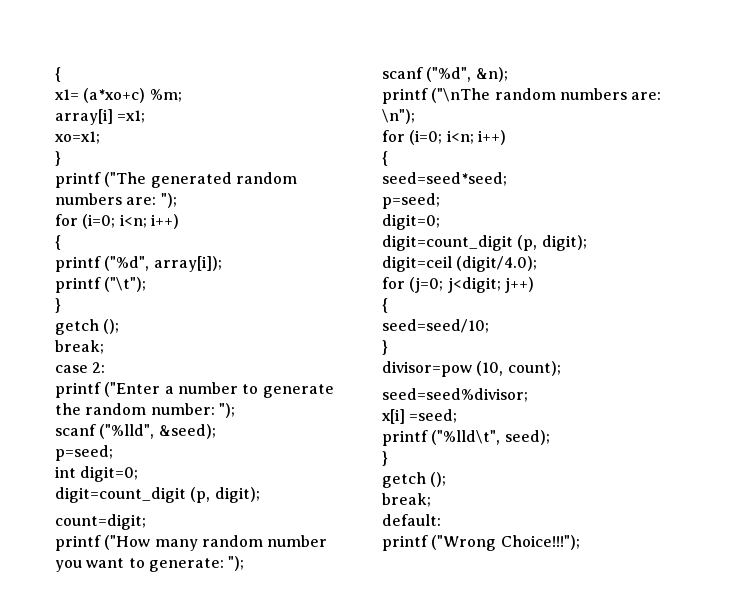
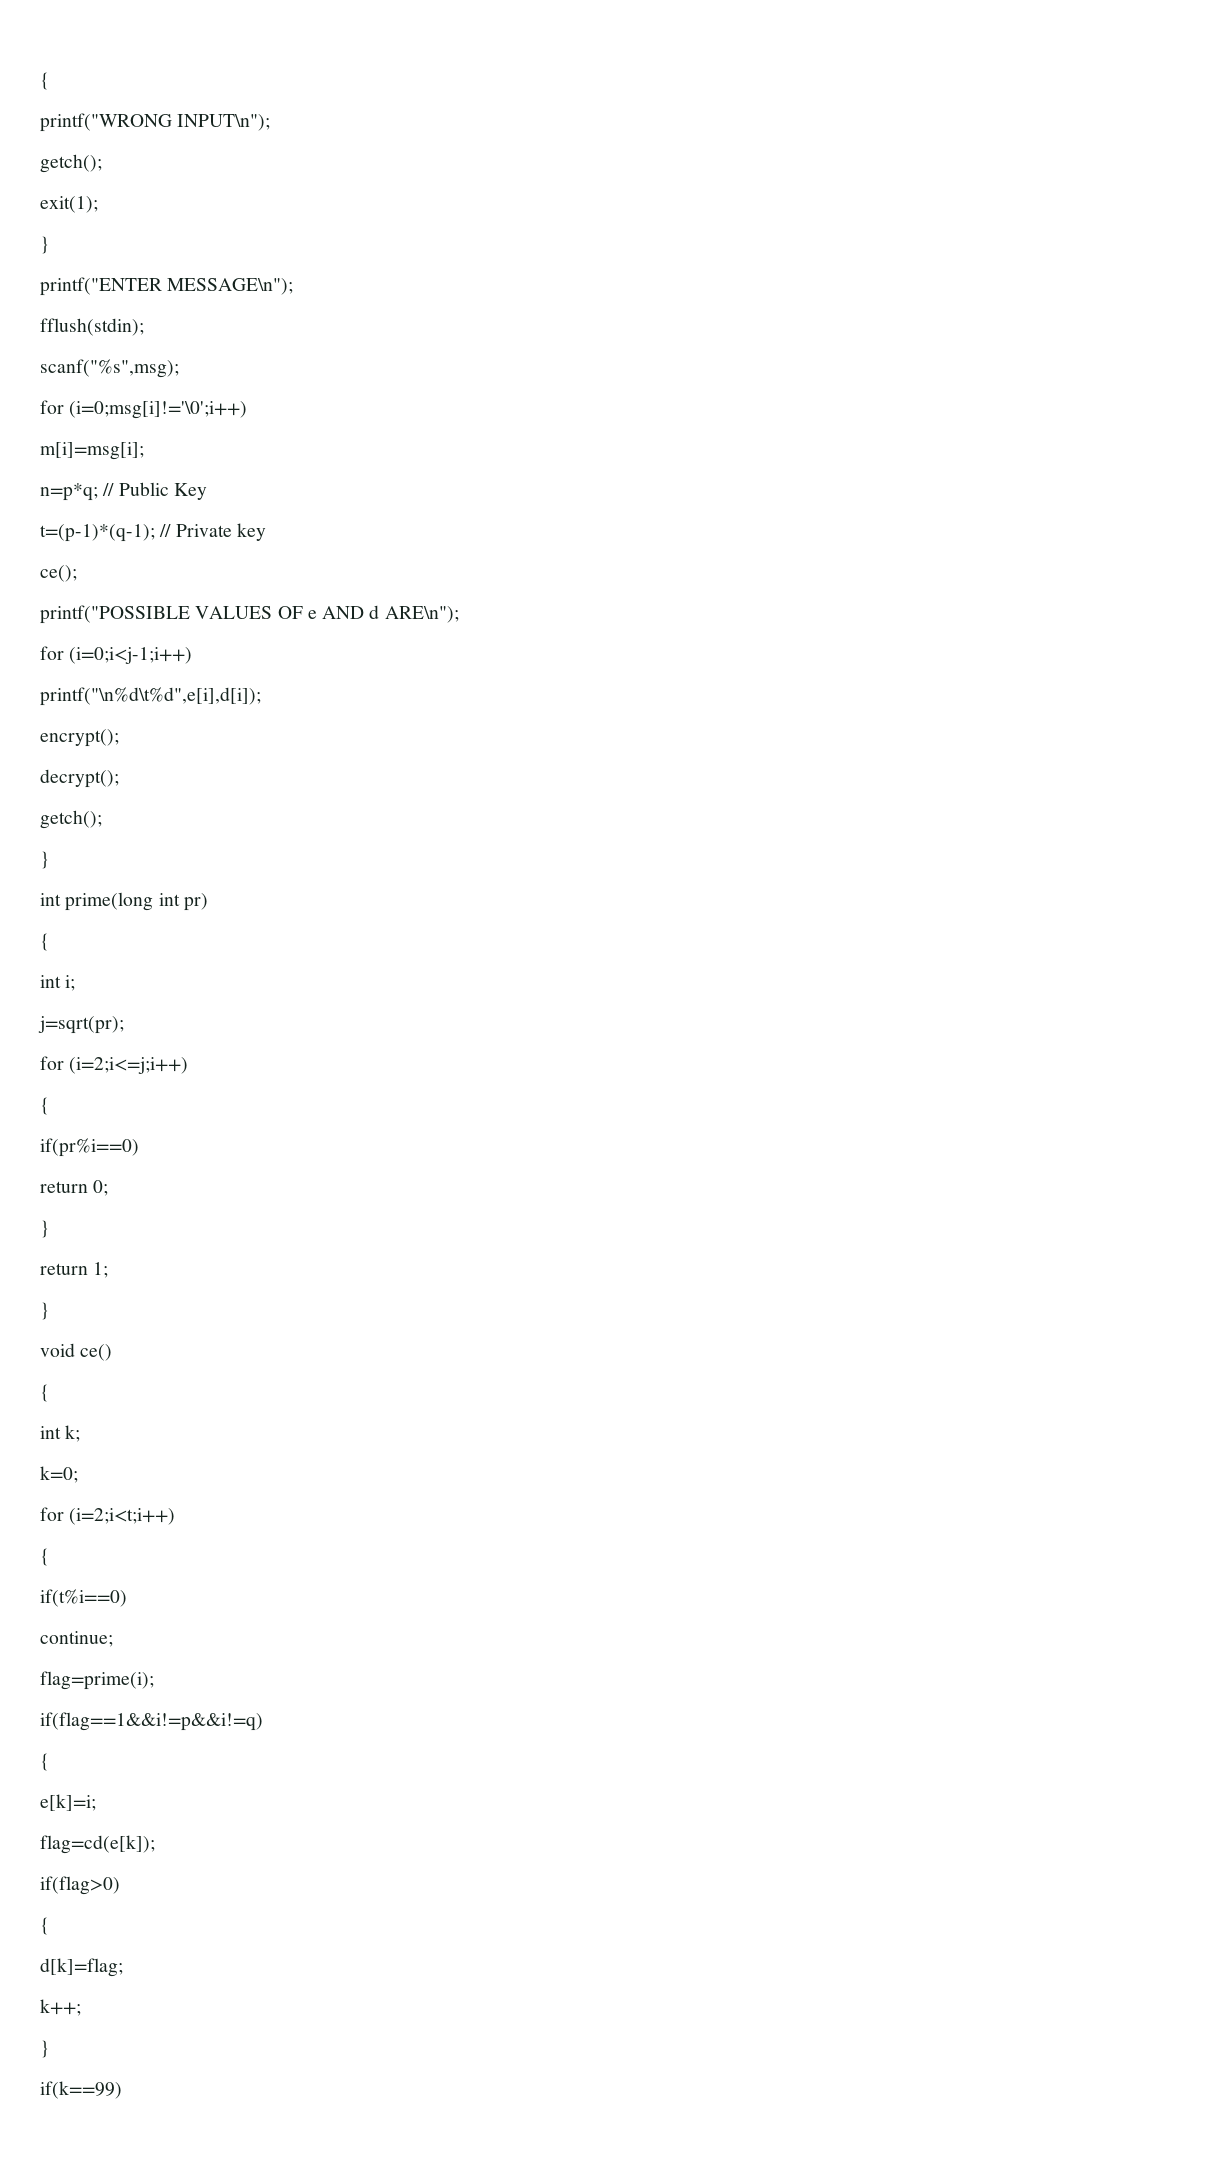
[55,67,61,82] [55,88,182,103] [55,109,146,125] [55,131,100,144] [55,151,61,166] [55,172,297,188] [55,193,177,208] [55,214,179,229] [55,235,61,250] [55,256,222,272] [55,277,147,293] [55,298,61,313] [55,319,120,335] [55,340,104,354] [55,362,106,373] [55,382,334,398] [55,403,235,418] [55,424,216,439] [55,445,113,461] [55,466,139,482] [55,487,260,503] [55,514,146,530] [55,535,328,551] [55,556,245,572] [382,67,508,82] [382,88,662,104] [382,109,415,124] [382,130,506,145] [382,151,388,166] [382,172,507,186] [382,193,440,209] [382,214,440,230] [382,235,587,251] [382,256,538,272] [382,277,534,293] [382,298,388,313] [382,319,489,333] [382,340,388,355] [382,361,561,377] [382,388,528,402] [382,409,458,424] [382,430,550,446] [382,451,388,466] [382,472,447,488] [382,493,431,507] [382,514,441,526] [382,535,580,551] { // x1= (a*xo+c) %m; // array[i] =x1; // xo=x1; // } // printf ("The generated random numbers are: "); // for (i=0; i<n; i++) // { // printf ("%d", array[i]); // printf ("\t"); // } // getch (); // break; // case 2: // printf ("Enter a number to generate the random number: "); // scanf ("%lld", &seed); // p=seed; // int digit=0; // digit=count_digit (p, digit); // count=digit; // printf ("How many random number you want to generate: "); // scanf ("%d", &n); // printf ("\nThe random numbers are: \n"); // for (i=0; i<n; i++) // { // seed=seed*seed; // p=seed; // digit=0; // digit=count_digit (p, digit); // digit=ceil (digit/4.0); // for (j=0; j<digit; j++) // { // seed=seed/10; // } // divisor=pow (10, count); // seed=seed%divisor; // x[i] =seed; // printf ("%lld\t", seed); // } // getch (); // break; // default: // printf ("Wrong Choice!!!"); -> [40,72,49,90] [40,113,271,132] [40,154,102,173] [40,196,98,213] [40,236,49,254] [40,277,294,296] [40,318,144,336] [40,359,179,378] [40,400,248,419] [40,442,144,460] [40,482,207,501] [40,523,266,542] [40,565,77,582] [40,605,459,624] [40,646,193,664] [40,687,261,706] [40,729,119,747] [40,769,119,788] [40,810,102,829] [40,851,49,869] [40,892,208,911] [40,933,49,951] [40,975,76,991] [38,1016,124,1034] [40,1056,189,1074] [40,1097,49,1115] [40,1138,139,1157] [40,1180,109,1196] [40,1220,49,1238] [40,1262,109,1278] [40,1302,49,1320] [40,1343,113,1361] [40,1384,49,1402] [40,1425,81,1442] [40,1466,78,1483] [40,1507,176,1525] [40,1548,49,1566] [40,1589,127,1607] [40,1631,113,1647] [40,1671,154,1690] [40,1712,263,1731] [40,1753,49,1771] [40,1794,96,1811] [40,1835,155,1854] [40,1876,120,1895] [40,1917,49,1935] [40,1958,123,1977] [40,1999,81,2016] [40,2040,49,2058] [40,2081,122,2099] { // printf("WRONG INPUT\n"); // getch(); // exit(1); // } // printf("ENTER MESSAGE\n"); // fflush(stdin); // scanf("%s",msg); // for (i=0;msg[i]!='\0';i++) // m[i]=msg[i]; // n=p*q; // Public Key // t=(p-1)*(q-1); // Private key // ce(); // printf("POSSIBLE VALUES OF e AND d ARE\n"); // for (i=0;i<j-1;i++) // printf("\n%d\t%d",e[i],d[i]); // encrypt(); // decrypt(); // getch(); // } // int prime(long int pr) // { // int i; // j=sqrt(pr); // for (i=2;i<=j;i++) // { // if(pr%i==0) // return 0; // } // return 1; // } // void ce() // { // int k; // k=0; // for (i=2;i<t;i++) // { // if(t%i==0) // continue; // flag=prime(i); // if(flag==1&&i!=p&&i!=q) // { // e[k]=i; // flag=cd(e[k]); // if(flag>0) // { // d[k]=flag; // k++; // } // if(k==99)

